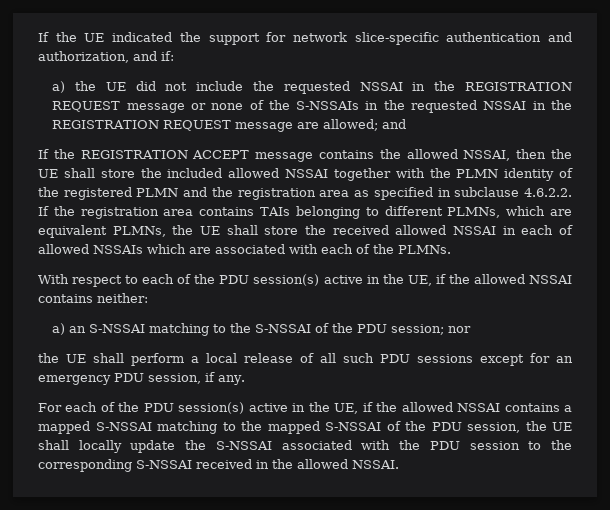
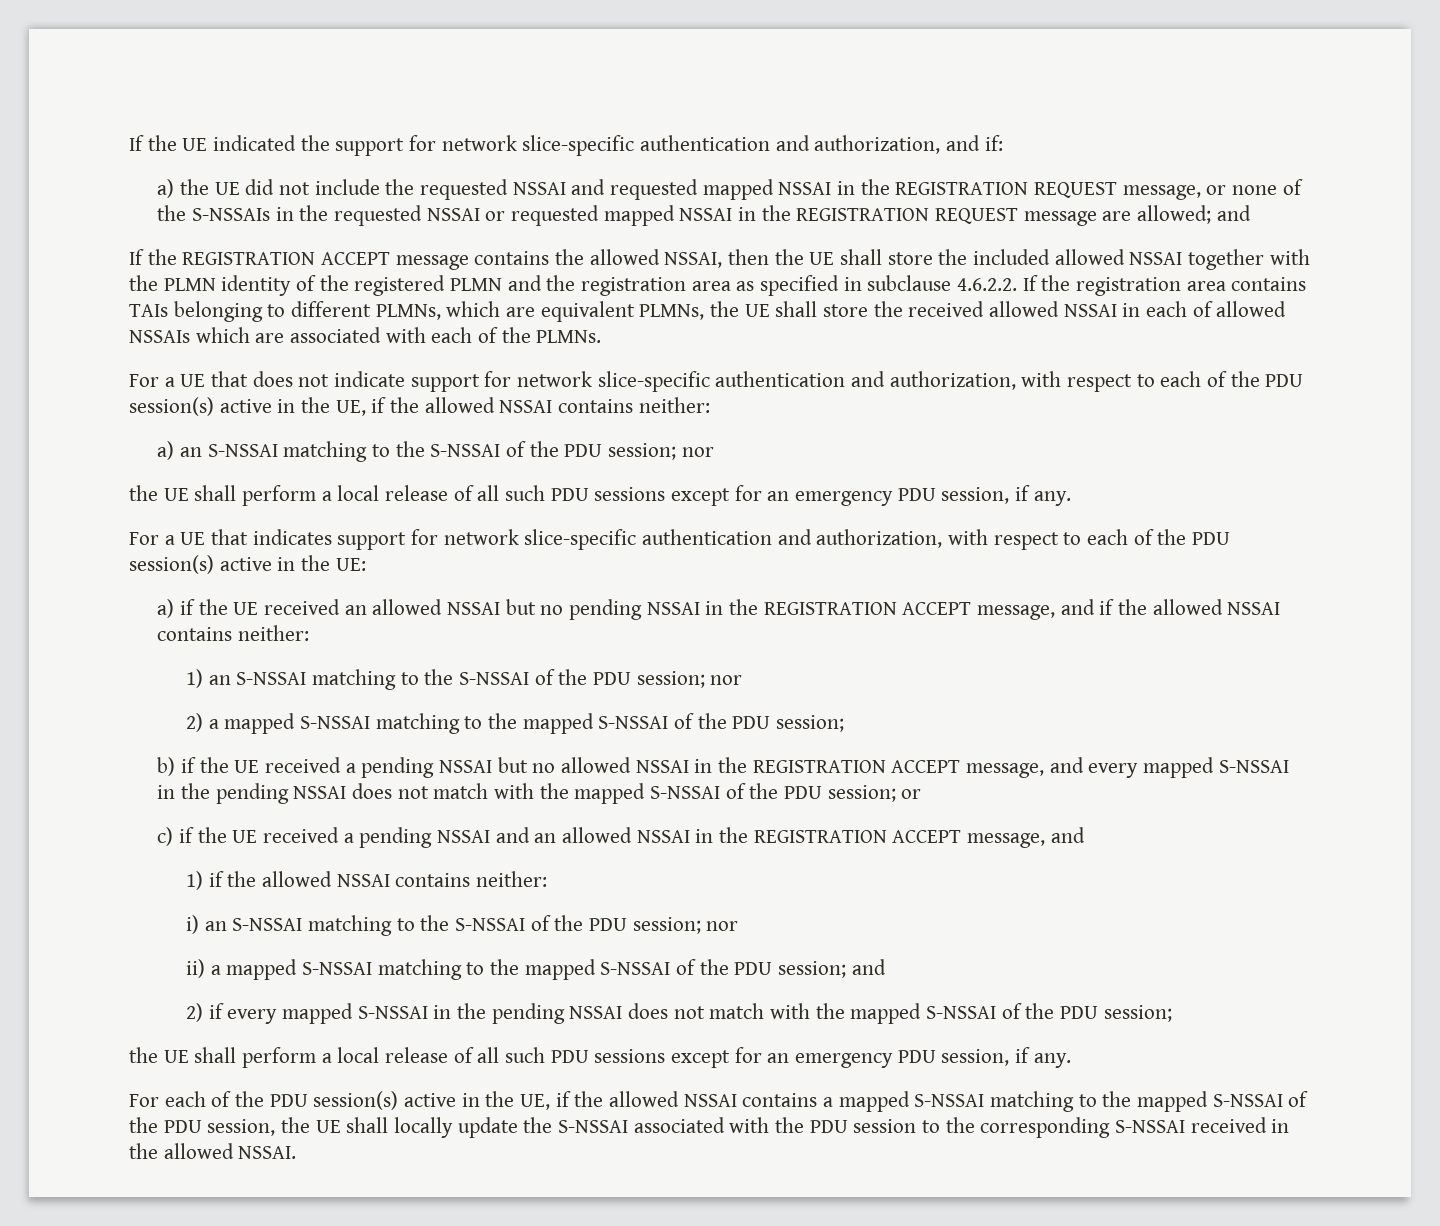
[412,81,572,91] [52,101,185,113] in the REGISTRATION REQUEST message -> [571,179,1201,200] and requested mapped NSSAI in the REGISTRATION REQUEST message,
(527, 105) none -> [485,205,733,226] or requested mapped NSSAI
[38,274,69,284] With -> [129,371,1062,392] For a UE that does not indicate support for network slice-specific authentication and authorization, with
(245, 380) none -> [129,529,1231,550] [129,555,366,574] [157,599,1281,620] [157,625,310,641] [185,669,743,690] [185,713,844,734] [157,757,1289,778] [157,783,922,804] [157,827,1085,848] [185,871,547,890] [185,915,739,936] [185,959,886,980] [185,1003,1172,1024] [129,1047,1071,1068] // For a UE that indicates support for network slice-specific authentication and authorization, with respect to each of the PDU session(s) active in the UE: // a) if the UE received an allowed NSSAI but no pending NSSAI in the REGISTRATION ACCEPT message, and if the allowed NSSAI contains neither: // 1) an S-NSSAI matching to the S-NSSAI of the PDU session; nor // 2) a mapped S-NSSAI matching to the mapped S-NSSAI of the PDU session; // b) if the UE received a pending NSSAI but no allowed NSSAI in the REGISTRATION ACCEPT message, and every mapped S-NSSAI in the pending NSSAI does not match with the mapped S-NSSAI of the PDU session; or // c) if the UE received a pending NSSAI and an allowed NSSAI in the REGISTRATION ACCEPT message, and // 1) if the allowed NSSAI contains neither: // i) an S-NSSAI matching to the S-NSSAI of the PDU session; nor // ii) a mapped S-NSSAI matching to the mapped S-NSSAI of the PDU session; and // 2) if every mapped S-NSSAI in the pending NSSAI does not match with the mapped S-NSSAI of the PDU session; // the UE shall perform a local release of all such PDU sessions except for an emergency PDU session, if any.

